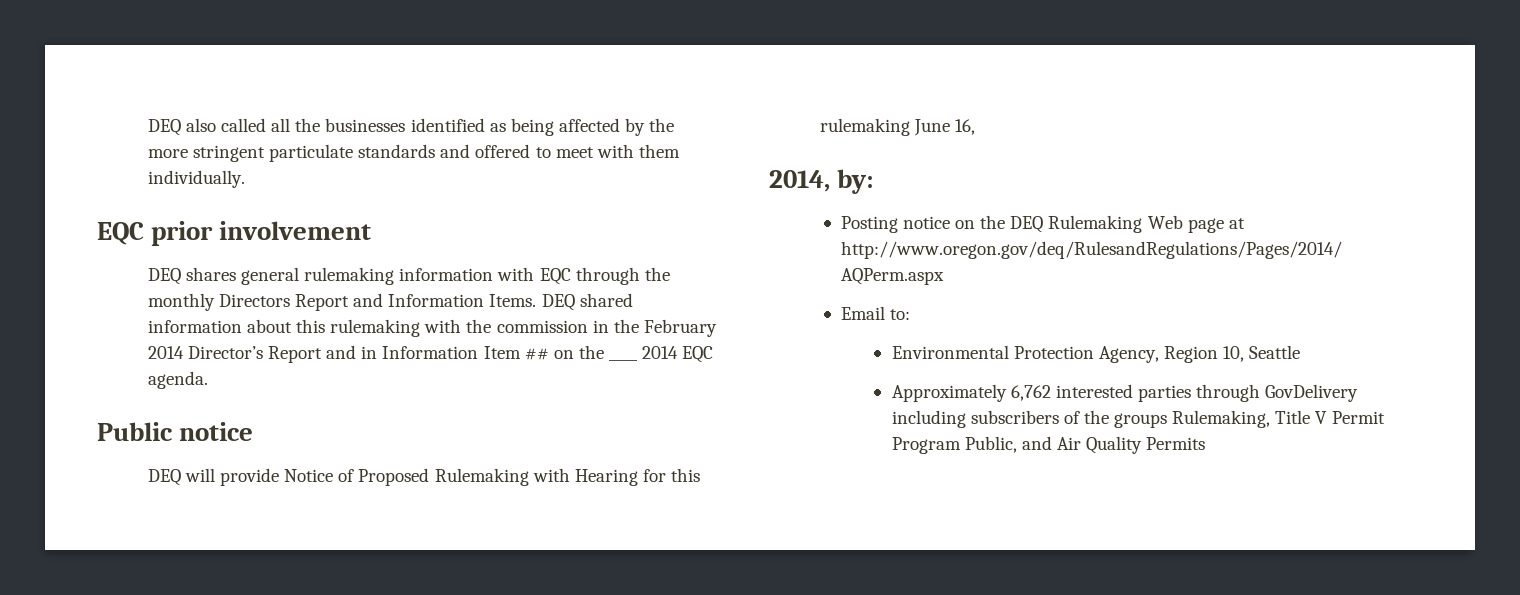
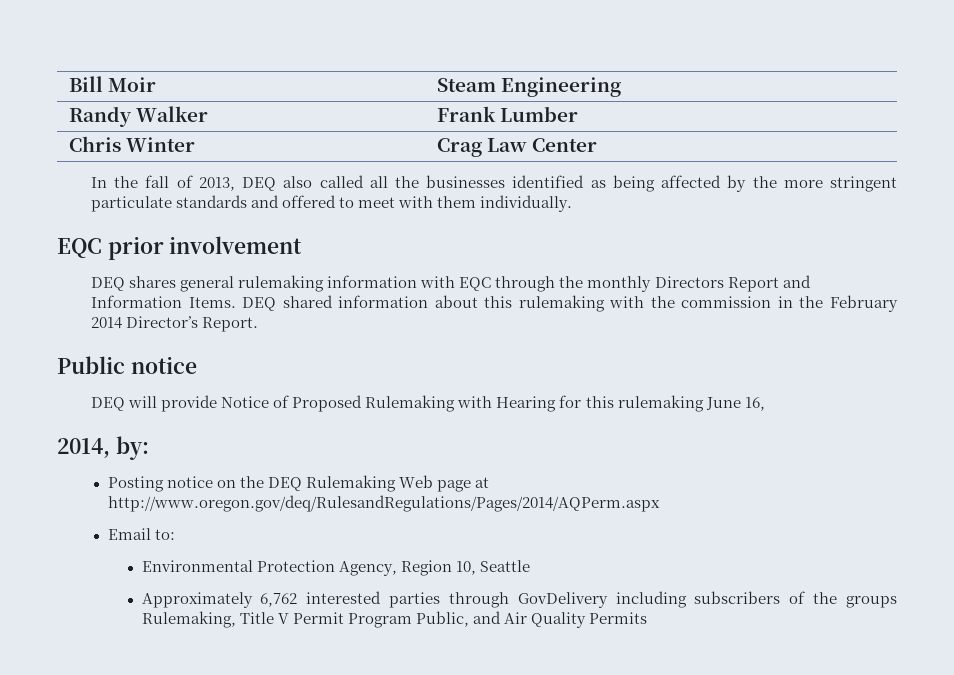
(147, 127) none -> [68,76,156,92] [436,77,621,97] [68,106,208,127] [436,106,578,122] [68,136,195,152] [436,138,597,157] [90,175,235,191] Bill Moir | Steam Engineering // Randy Walker | Frank Lumber // Chris Winter | Crag Law Center // In the fall of 2013,
[268,345,604,363] [609,359,639,361] [642,346,714,363] [147,371,208,389] Report and in Information Item ## on the ____ 2014 EQC agenda. -> [202,317,259,332] Report.

